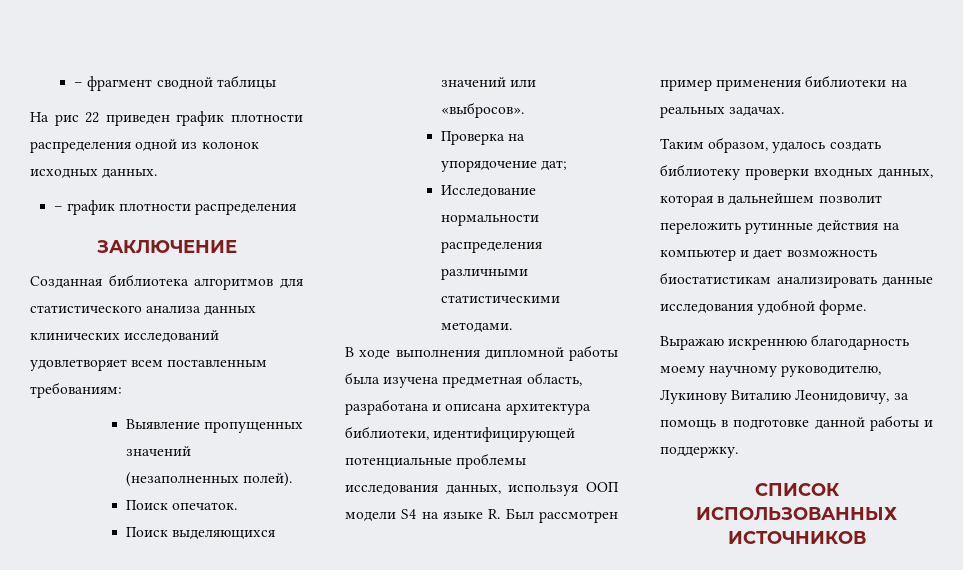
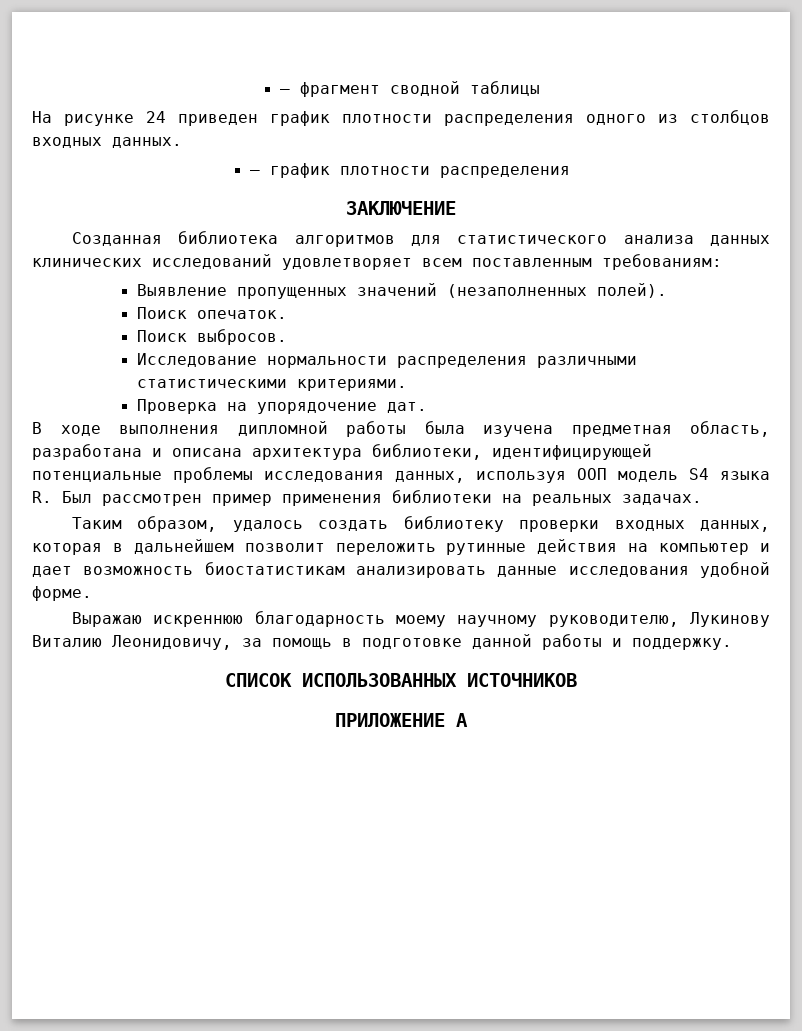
[54,112,100,126] рис 22 -> [64,111,166,126] рисунке 24
[135,139,259,152] [30,169,98,179] одной из колонок исходных -> [586,110,770,125] [32,137,102,148] одного из столбцов входных
[171,530,275,540] [440,77,536,87] [440,102,524,118] [440,131,525,145] [440,160,567,172] выделяющихся значений или «выбросов». // Проверка на упорядочение дат; -> [196,329,287,345] выбросов.
[440,322,512,333] методами. -> [296,379,407,391] [136,399,427,414] критериями. // Проверка на упорядочение дат.
[345,509,483,522] модели S4 на языке -> [618,468,770,482] модель S4 языка
(866, 537) none -> [335,713,468,727] // ПРИЛОЖЕНИЕ А

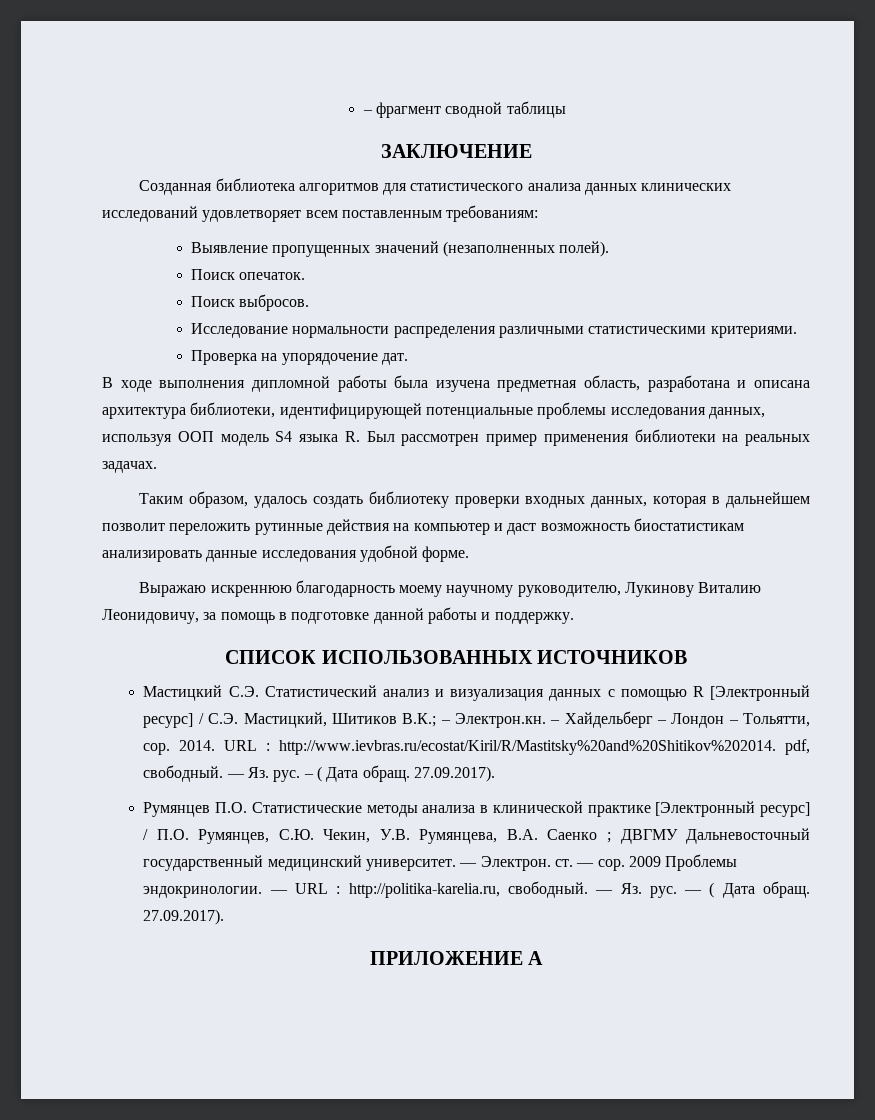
[32,110,770,126] [32,137,182,148] [249,163,570,178] // На рисунке 24 приведен график плотности распределения одного из столбцов входных данных. // – график плотности распределения -> (566, 109) none
[32,566,72,577] дает -> [507,523,537,535] даст
(577, 680) none -> [143,685,811,701] [143,711,810,728] [143,739,810,755] [143,765,496,782] [143,801,810,817] [143,828,810,844] [143,854,738,871] [143,881,810,898] [143,909,225,925] // Мастицкий С.Э. Статистический анализ и визуализация данных с помощью R [Электронный ресурс] / С.Э. Мастицкий, Шитиков В.К.; – Электрон.кн. – Хайдельберг – Лондон – Тольятти, сор. 2014. URL : http://www.ievbras.ru/ecostat/Kiril/R/Mastitsky%20and%20Shitikov%202014. pdf, свободный. — Яз. рус. – ( Дата обращ. 27.09.2017). // Румянцев П.О. Статистические методы анализа в клинической практике [Электронный ресурс] / П.О. Румянцев, С.Ю. Чекин, У.В. Румянцева, В.А. Саенко ; ДВГМУ Дальневосточный государственный медицинский университет. — Электрон. ст. — cop. 2009 Проблемы эндокринологии. — URL : http://politika-karelia.ru, свободный. — Яз. рус. — ( Дата обращ. 27.09.2017).

